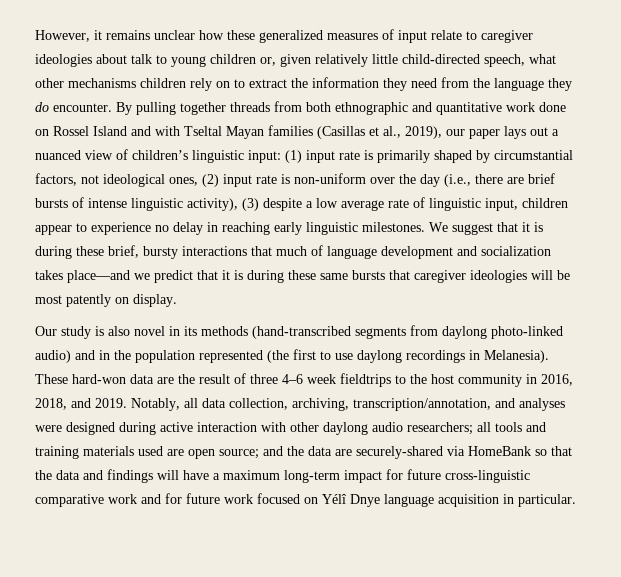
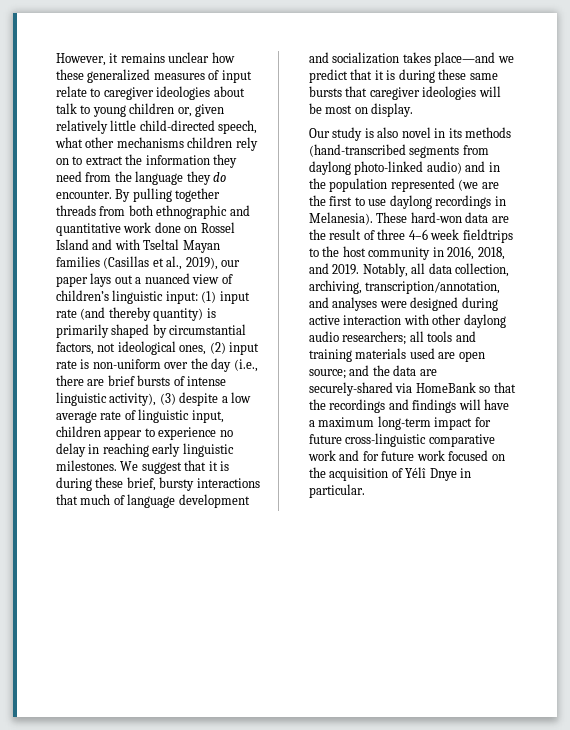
(361, 155) none -> [80,307,204,321] (and thereby quantity)
[66,294,112,307] patently -> (353, 109) none
[267,350,290,363] (the -> [458,179,499,191] [308,195,326,206] (we are the
[56,470,81,480] data -> [329,399,386,413] recordings
[322,494,500,507] Yélî Dnye language acquisition -> [308,467,457,481] the acquisition of Yélî Dnye

